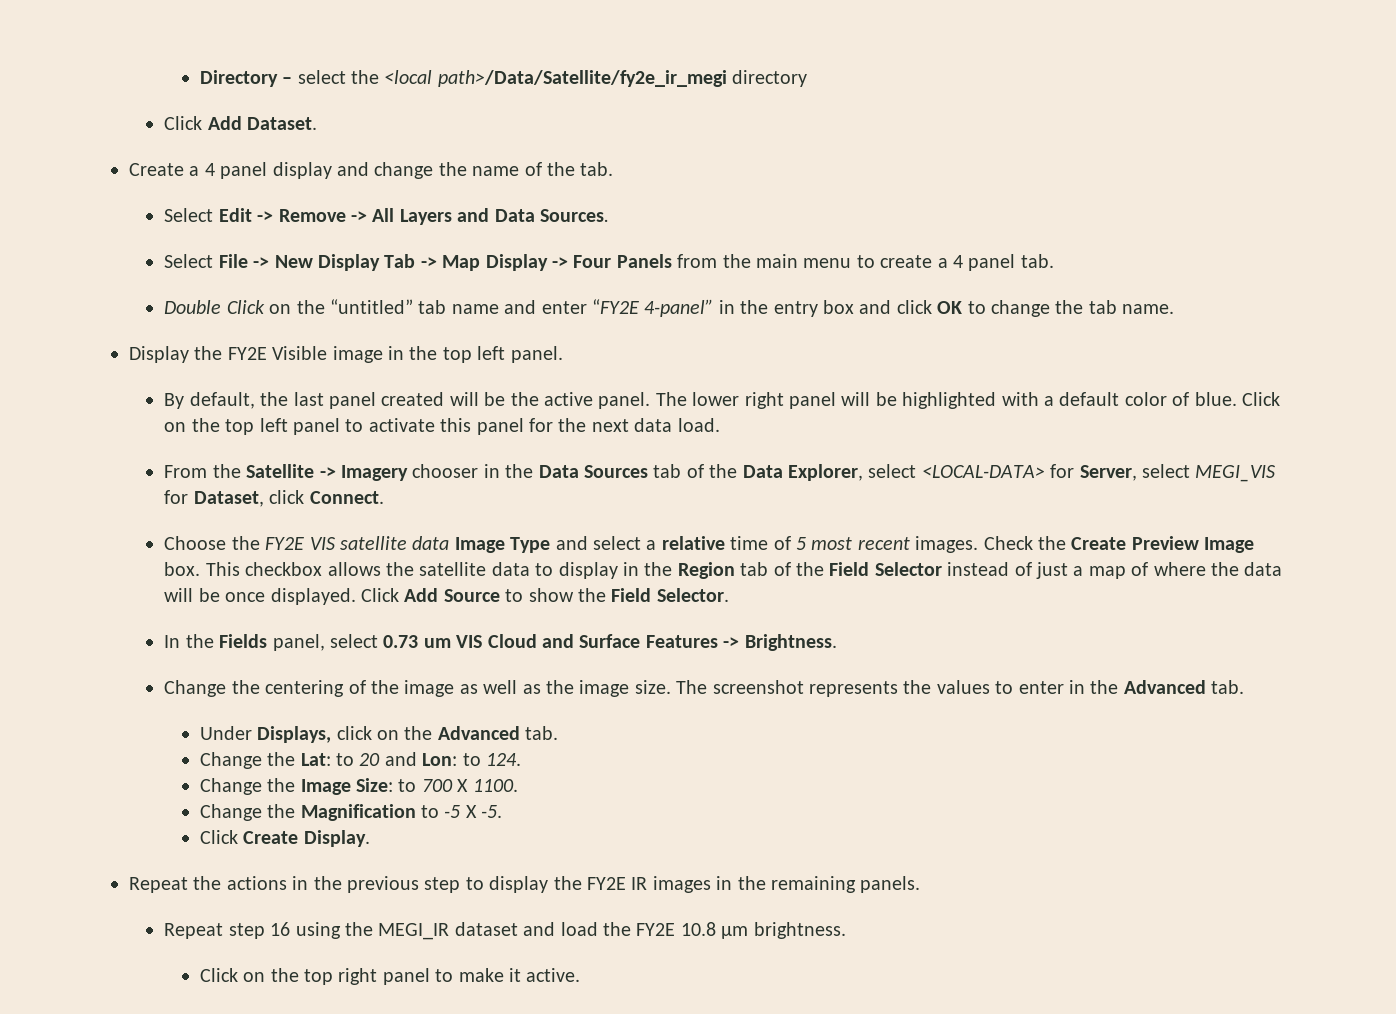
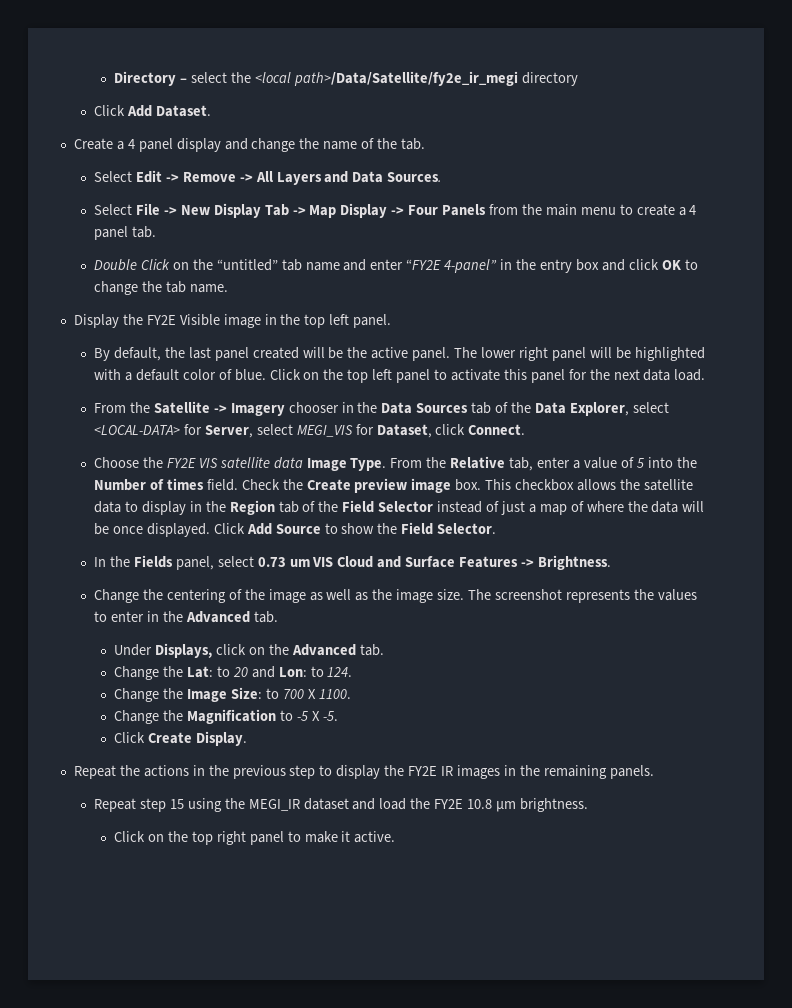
[510,536,979,553] Type and select a relative time of 5 most recent images. -> [350,456,697,471] [94,478,238,491] Type. From the Relative tab, enter a value of 5 into the Number of times field.
[1131,536,1255,553] Preview Image -> [354,478,452,493] preview image
[270,922,291,936] 16 -> [169,799,184,809] 15

